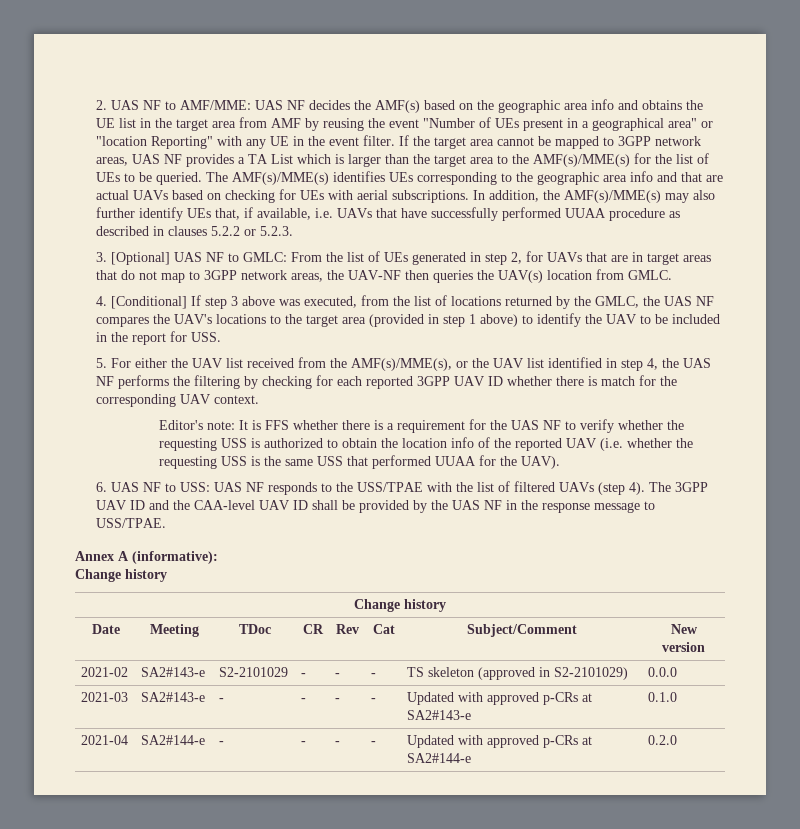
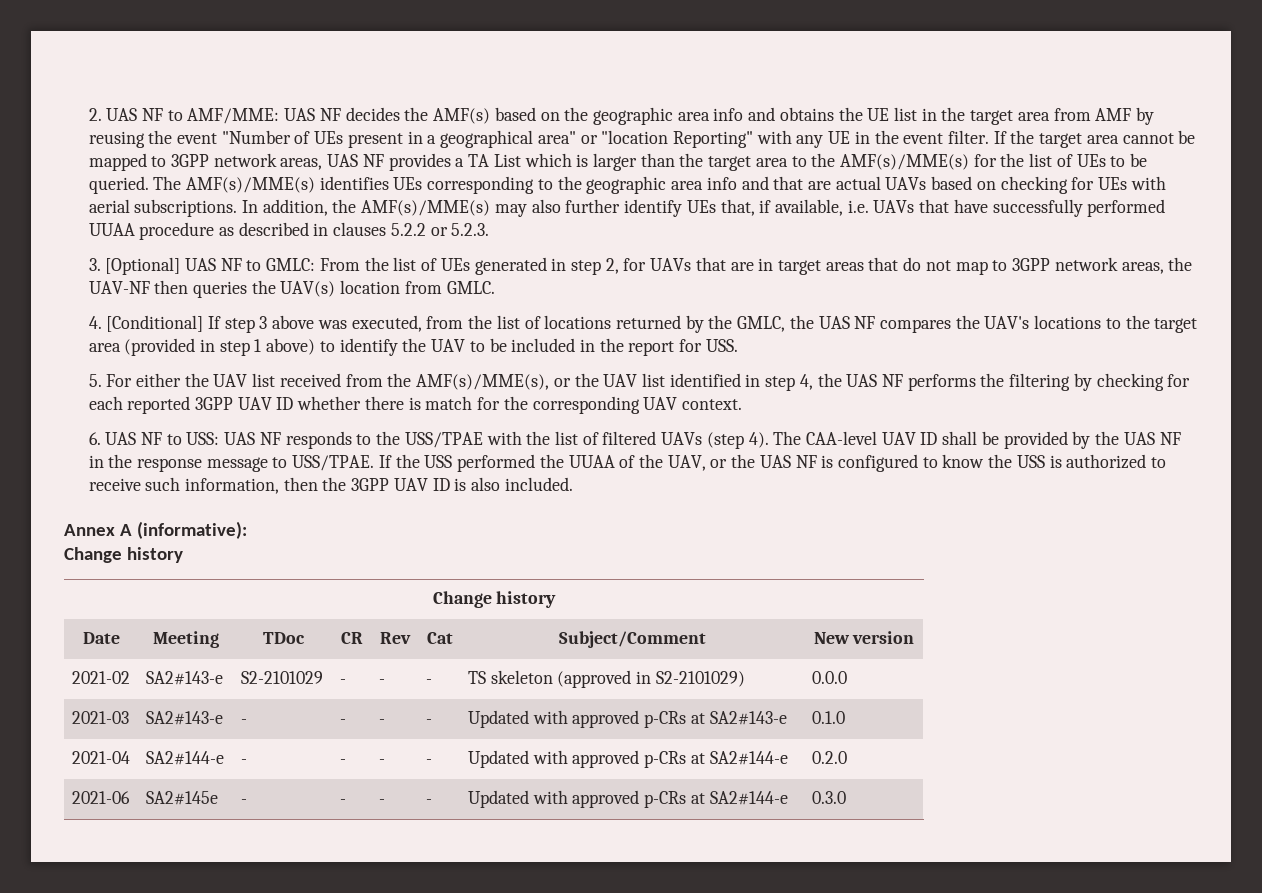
[158,419,684,433] [158,437,693,451] [158,455,560,469] // Editor's note: It is FFS whether there is a requirement for the UAS NF to verify whether the requesting USS is authorized to obtain the location info of the reported UAV (i.e. whether the requesting USS is the same USS that performed UUAA for the UAV). -> (742, 404) none
[674,482,708,492] [95,500,190,510] 3GPP UAV ID and the -> (802, 438) none
(166, 523) none -> [378,454,1167,472] [88,477,573,494] If the USS performed the UUAA of the UAV, or the UAS NF is configured to know the USS is authorized to receive such information, then the 3GPP UAV ID is also included.
(678, 740) none -> [71,791,130,804] [145,791,218,805] [240,799,247,804] [339,799,346,804] [378,799,385,804] [425,799,432,804] [467,790,788,808] [811,791,846,804] // 2021-06 | SA2#145e | - | - | - | - | Updated with approved p-CRs at SA2#144-e | 0.3.0

